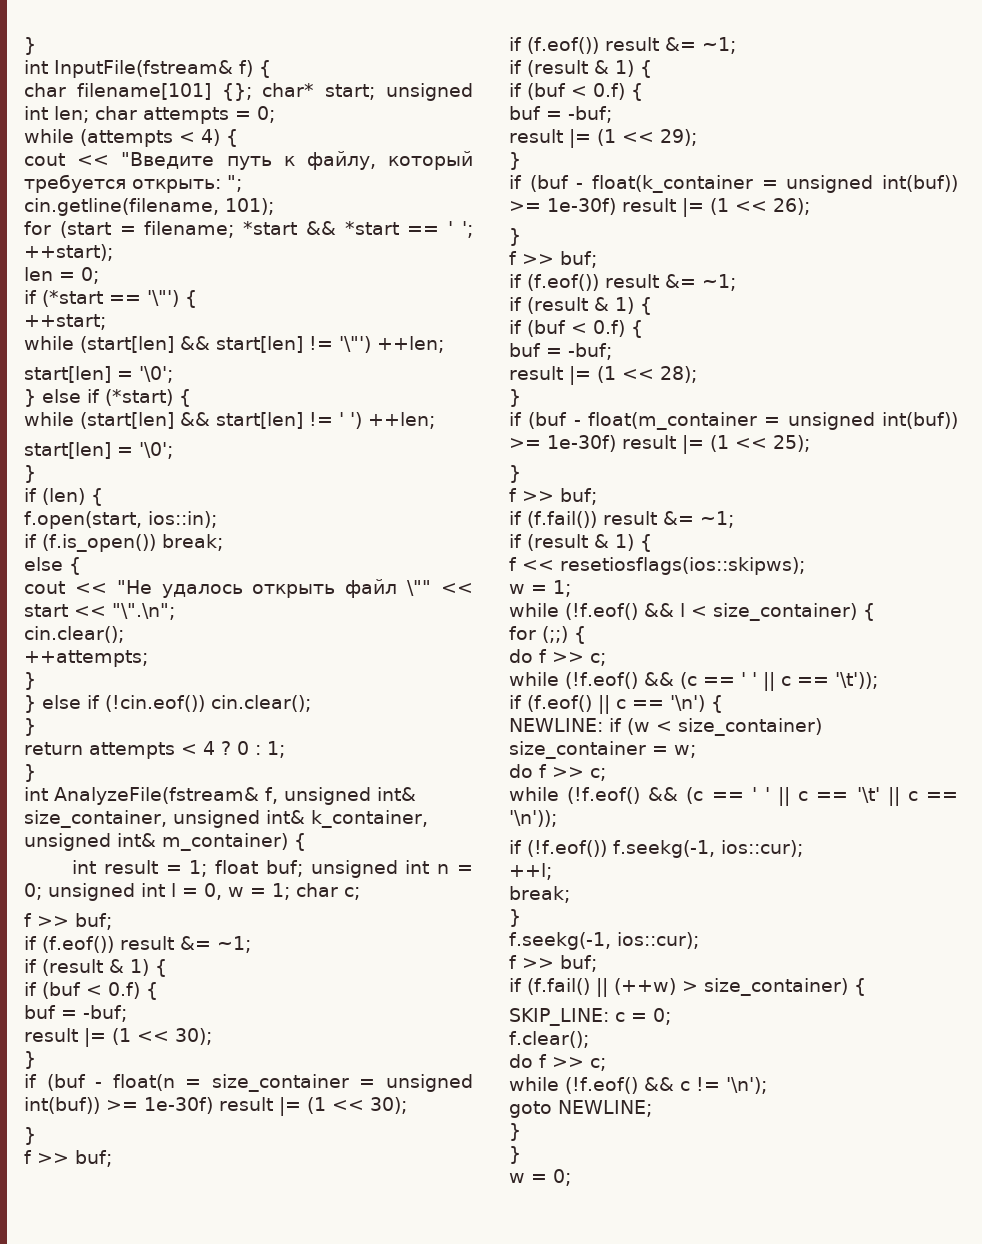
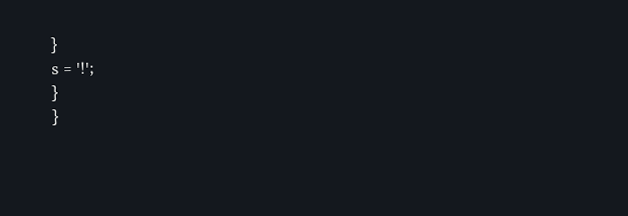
[24,37,36,55] [24,60,271,78] [24,83,474,101] [24,106,275,124] [24,129,238,147] [24,151,474,170] [24,174,242,193] [24,198,274,216] [24,221,473,238] [24,244,113,261] [24,267,99,284] [24,290,197,308] [24,314,106,330] [24,336,444,353] [24,366,173,383] [24,389,191,407] [24,412,435,429] [24,442,173,459] [24,465,36,483] [24,488,103,506] [24,511,217,529] [24,534,223,552] [24,557,81,575] [24,579,473,598] [24,603,175,620] [24,626,124,643] [24,650,148,667] [24,672,36,690] [24,695,311,713] [24,718,36,736] [24,741,285,759] [24,764,36,782] [24,787,416,805] [24,810,428,828] [24,833,306,851] [71,860,473,878] [24,883,360,901] [24,913,112,930] [24,936,251,953] [24,959,167,977] [24,982,158,1000] [24,1005,127,1022] [24,1028,212,1047] [24,1051,36,1069] [24,1074,473,1092] [24,1097,407,1116] [24,1127,36,1145] [24,1150,112,1167] [509,37,736,54] [509,60,652,78] [509,83,643,101] [509,106,612,123] [509,129,697,148] [509,152,521,170] [509,175,958,193] [509,198,810,217] [509,228,521,246] [509,251,597,268] [509,274,736,291] [509,297,652,315] [509,320,643,338] [509,343,612,360] [509,366,697,385] [509,389,521,407] [509,412,958,430] [509,435,810,454] [509,465,521,483] [509,488,597,505] [509,511,734,528] [509,534,652,552] [509,557,805,575] [509,580,571,597] [509,603,875,621] [509,626,586,644] [509,649,606,666] [509,672,878,691] [509,695,723,714] [509,718,822,736] [509,741,696,759] [509,764,606,781] [509,787,959,806] [509,810,557,827] [509,840,803,858] [509,863,552,880] [509,886,570,903] [509,909,521,927] [509,932,699,950] [509,955,597,972] [509,978,866,997] [509,1008,671,1026] [509,1031,589,1048] [509,1054,606,1071] [509,1077,767,1094] [509,1100,652,1118] [509,1123,521,1141] [509,1146,521,1164] [509,1169,571,1186] } // int InputFile(fstream& f) { // char filename[101] {}; char* start; unsigned int len; char attempts = 0; // while (attempts < 4) { // cout << "Введите путь к файлу, который требуется открыть: "; // cin.getline(filename, 101); // for (start = filename; *start && *start == ' '; ++start); // len = 0; // if (*start == '\"') { // ++start; // while (start[len] && start[len] != '\"') ++len; // start[len] = '\0'; // } else if (*start) { // while (start[len] && start[len] != ' ') ++len; // start[len] = '\0'; // } // if (len) { // f.open(start, ios::in); // if (f.is_open()) break; // else { // cout << "Не удалось открыть файл \"" << start << "\".\n"; // cin.clear(); // ++attempts; // } // } else if (!cin.eof()) cin.clear(); // } // return attempts < 4 ? 0 : 1; // } // int AnalyzeFile(fstream& f, unsigned int& size_container, unsigned int& k_container, unsigned int& m_container) { // int result = 1; float buf; unsigned int n = 0; unsigned int l = 0, w = 1; char c; // f >> buf; // if (f.eof()) result &= ~1; // if (result & 1) { // if (buf < 0.f) { // buf = -buf; // result |= (1 << 30); // } // if (buf - float(n = size_container = unsigned int(buf)) >= 1e-30f) result |= (1 << 30); // } // f >> buf; // if (f.eof()) result &= ~1; // if (result & 1) { // if (buf < 0.f) { // buf = -buf; // result |= (1 << 29); // } // if (buf - float(k_container = unsigned int(buf)) >= 1e-30f) result |= (1 << 26); // } // f >> buf; // if (f.eof()) result &= ~1; // if (result & 1) { // if (buf < 0.f) { // buf = -buf; // result |= (1 << 28); // } // if (buf - float(m_container = unsigned int(buf)) >= 1e-30f) result |= (1 << 25); // } // f >> buf; // if (f.fail()) result &= ~1; // if (result & 1) { // f << resetiosflags(ios::skipws); // w = 1; // while (!f.eof() && l < size_container) { // for (;;) { // do f >> c; // while (!f.eof() && (c == ' ' || c == '\t')); // if (f.eof() || c == '\n') { // NEWLINE: if (w < size_container) size_container = w; // do f >> c; // while (!f.eof() && (c == ' ' || c == '\t' || c == '\n')); // if (!f.eof()) f.seekg(-1, ios::cur); // ++l; // break; // } // f.seekg(-1, ios::cur); // f >> buf; // if (f.fail() || (++w) > size_container) { // SKIP_LINE: c = 0; // f.clear(); // do f >> c; // while (!f.eof() && c != '\n'); // goto NEWLINE; // } // } // w = 0; -> [50,37,58,54] [51,61,95,77] [51,85,58,102] [51,109,59,126] } // s = '!'; // } // }

